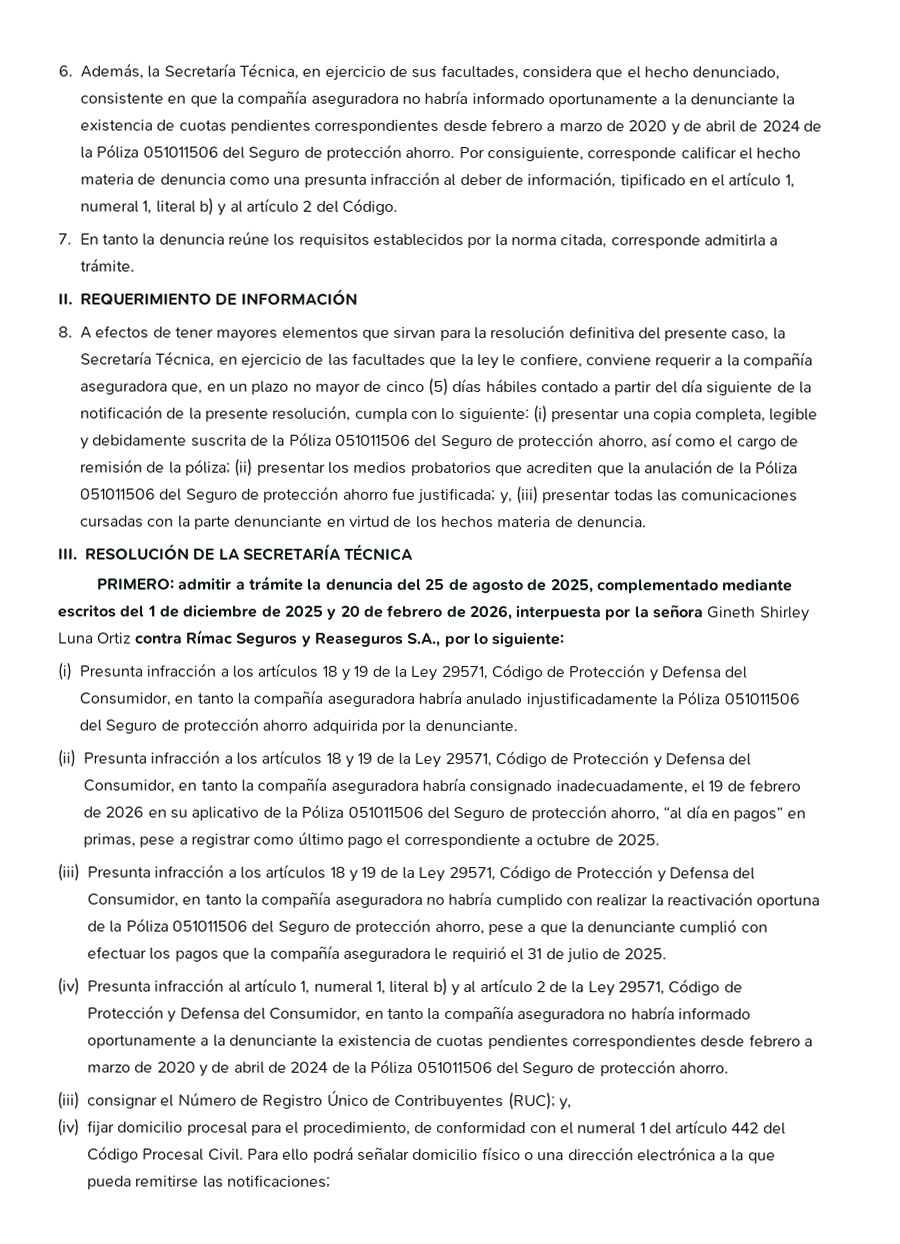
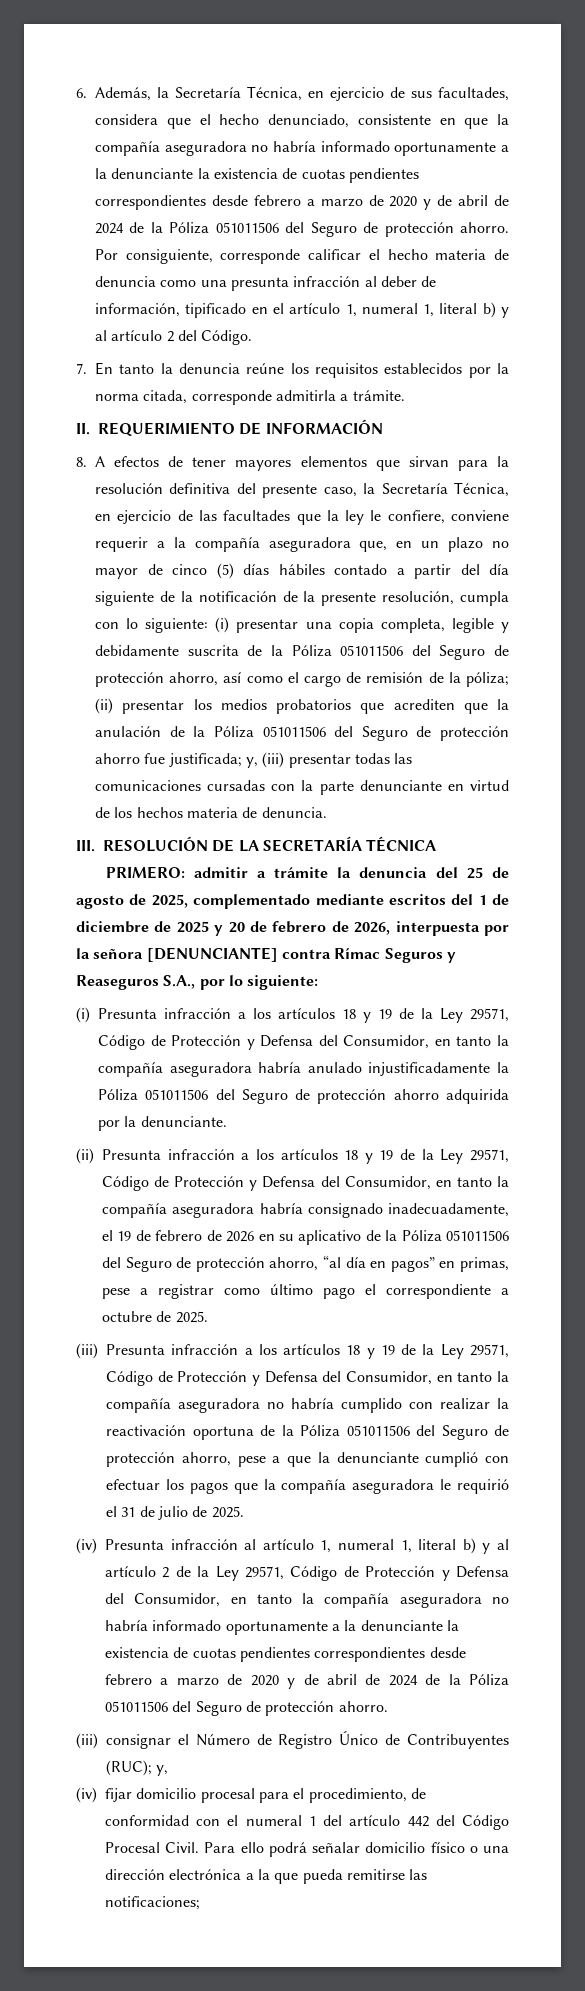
[707,606,810,622] [57,632,132,644] Gineth Shirley Luna Ortiz -> [146,947,278,962] [DENUNCIANTE]

